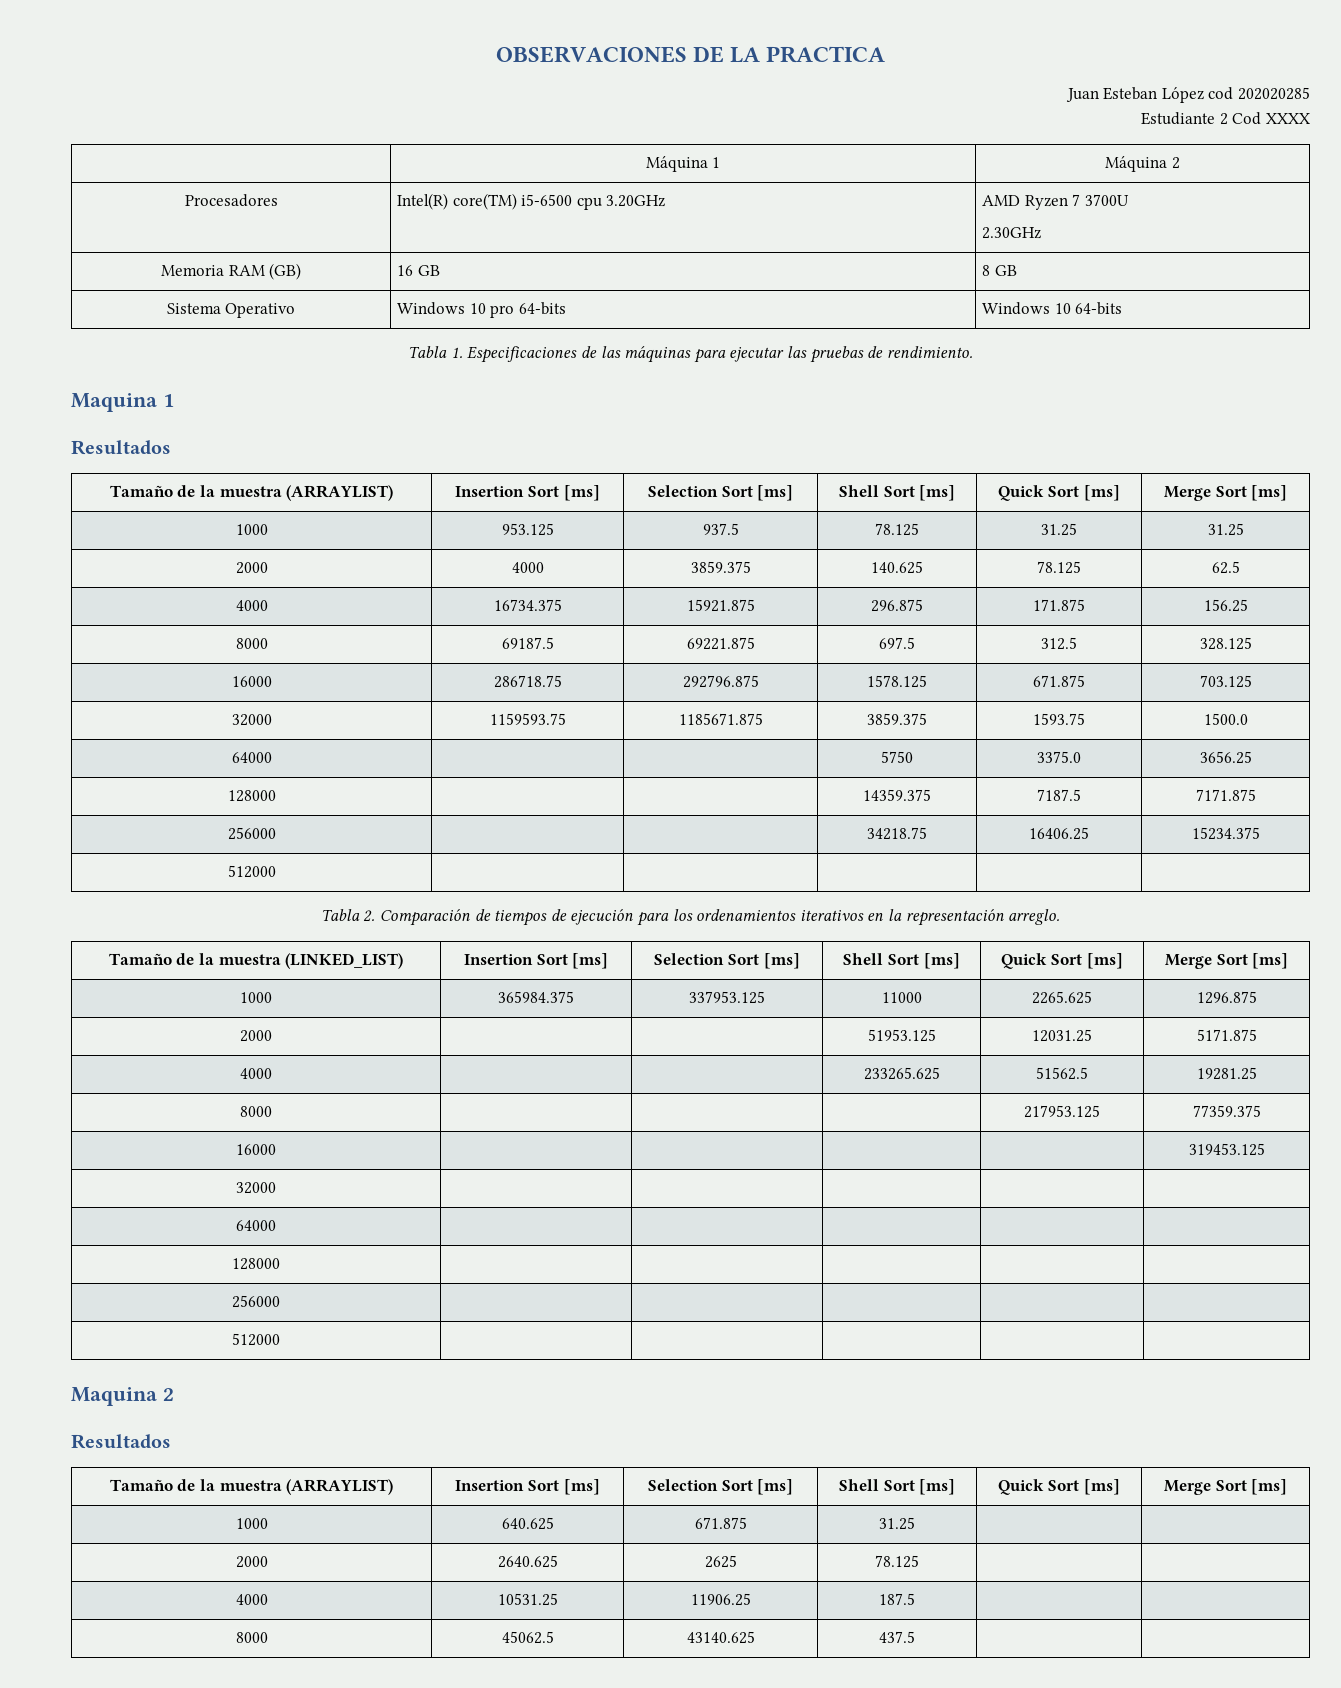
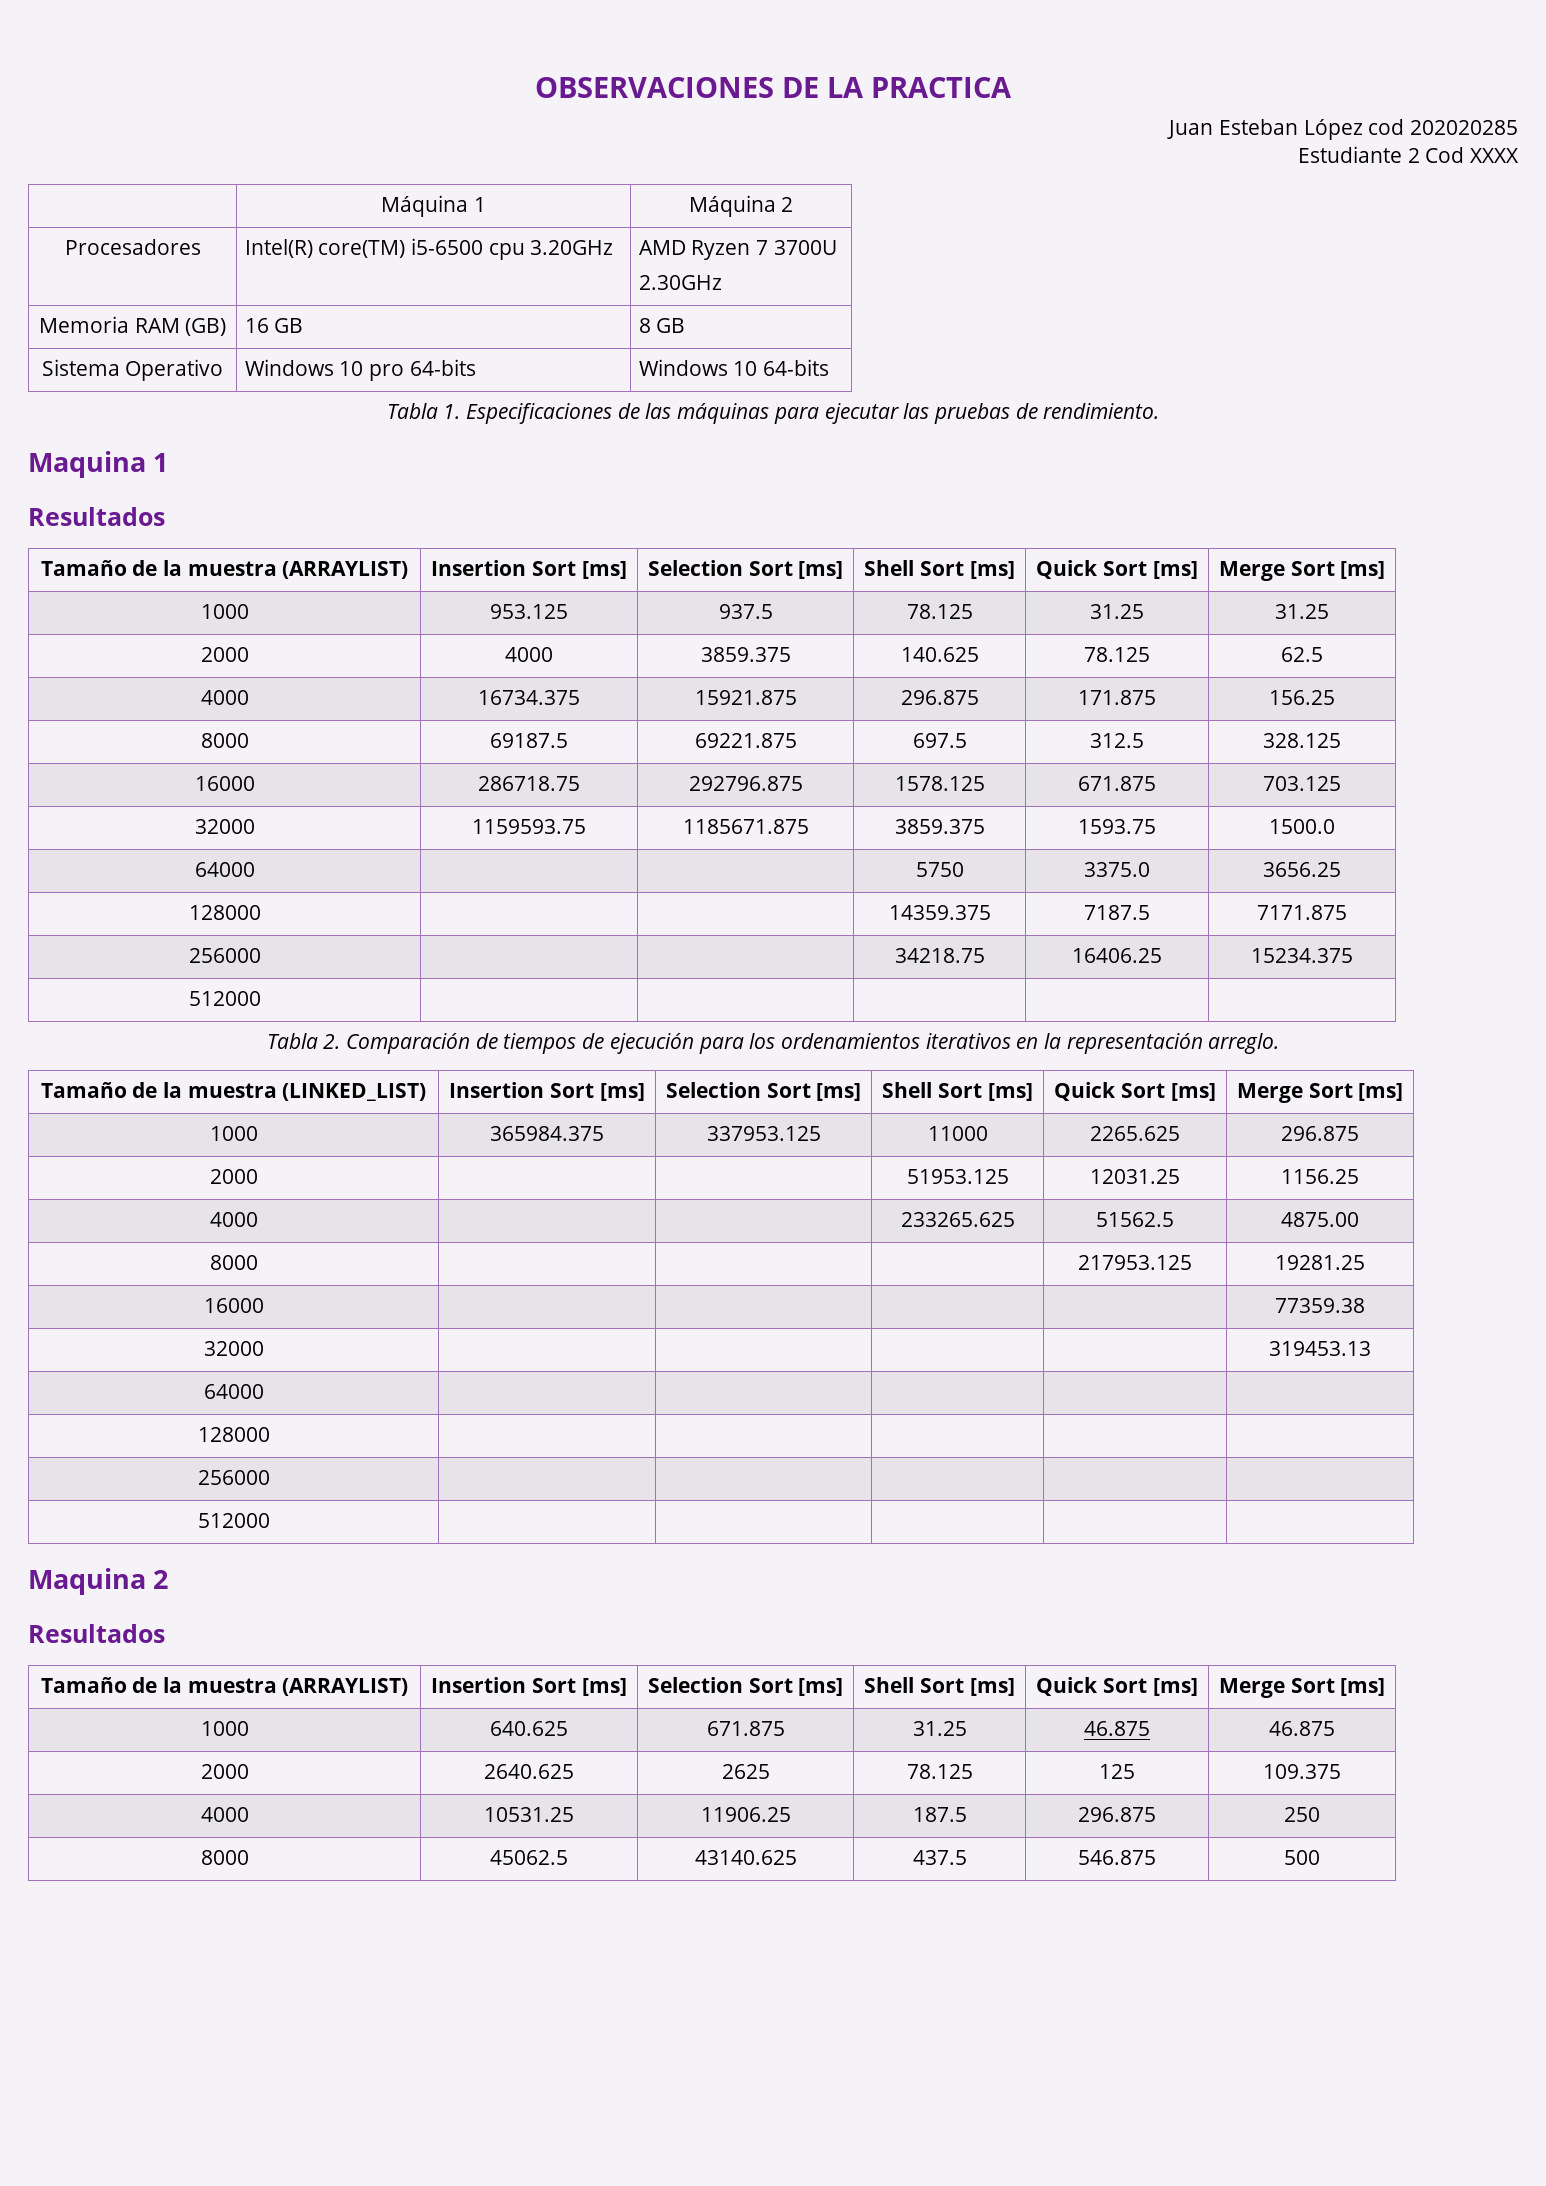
[1196,991,1257,1004] 1296.875 -> [1281,1126,1359,1141] 296.875
[1196,1029,1257,1041] 5171.875 -> [1281,1169,1359,1184] 1156.25
[1196,1067,1257,1080] 19281.25 -> [1281,1212,1359,1227] 4875.00
[1192,1105,1261,1117] 77359.375 -> [1275,1255,1365,1270] 19281.25
[1188,1143,1265,1156] 319453.125 -> [1275,1298,1365,1313] 77359.38
(276, 1188) none -> [1269,1341,1371,1356] 319453.13
(915, 1523) | -> [1084,1721,1150,1736] [1269,1721,1335,1736] 46.875 | 46.875
(919, 1561) | -> [1099,1764,1135,1779] [1263,1764,1341,1779] 125 | 109.375
(915, 1599) | -> [1078,1807,1156,1822] [1284,1807,1320,1822] 296.875 | 250
(915, 1637) | -> [1078,1850,1156,1865] [1284,1850,1320,1865] 546.875 | 500

